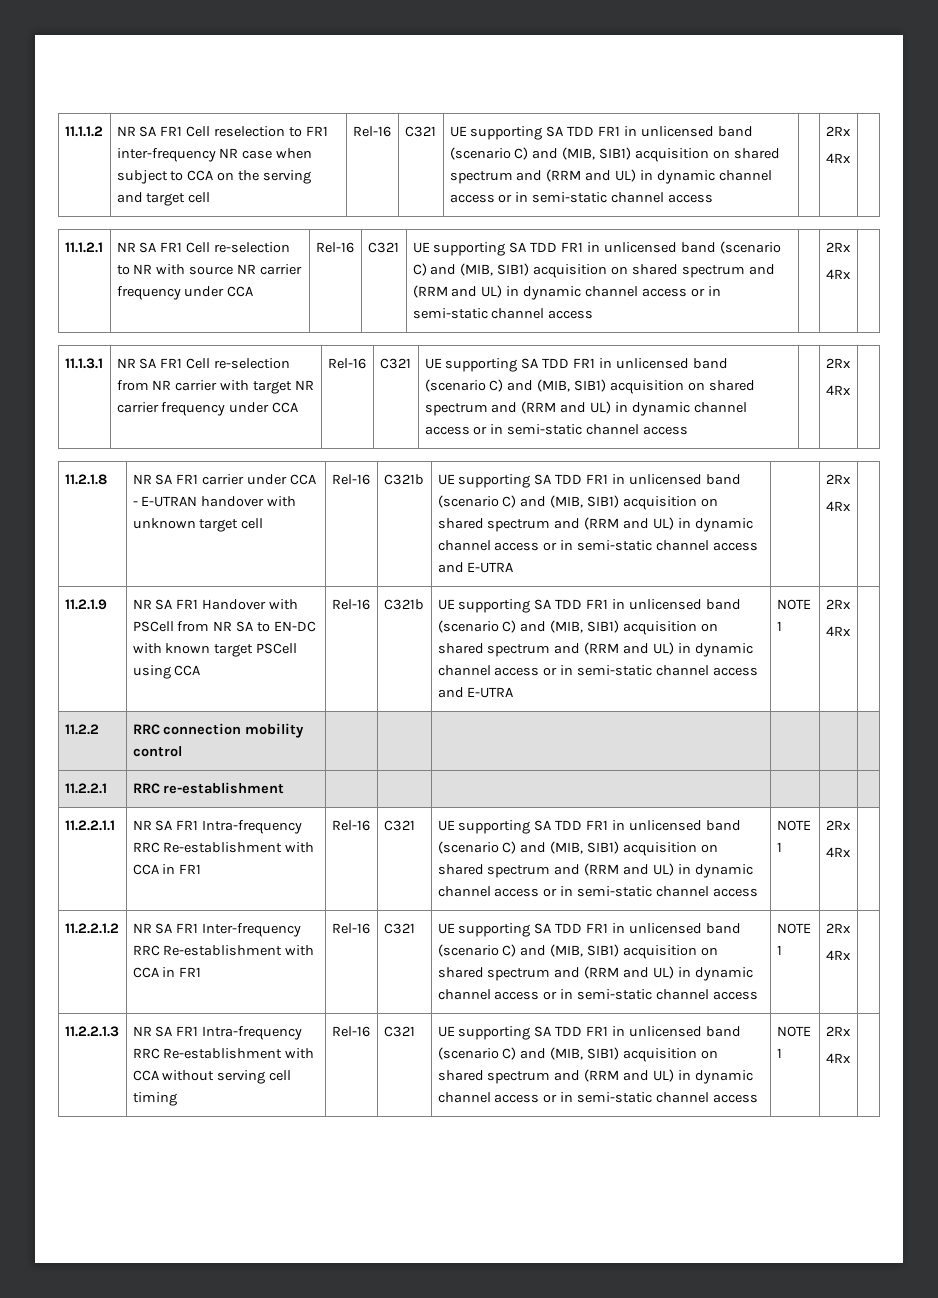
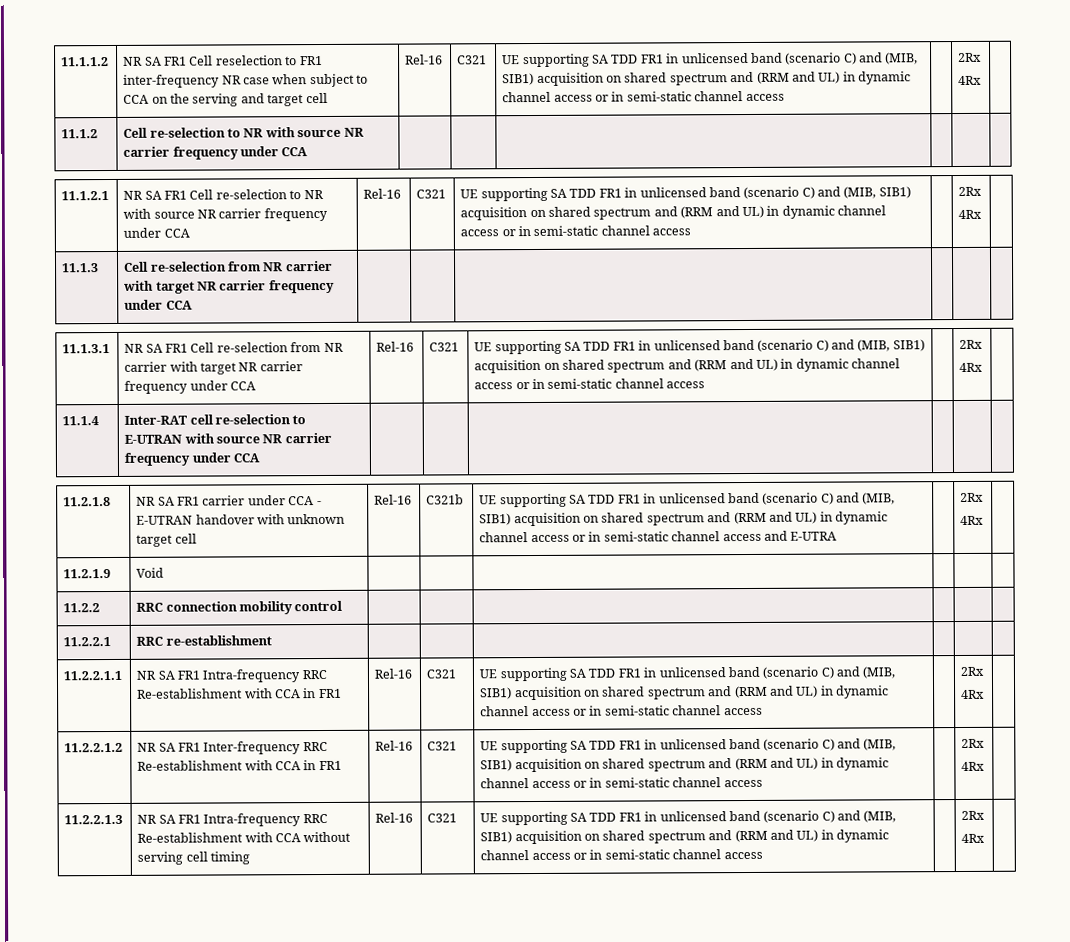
(851, 158) none -> [61,129,99,139] [123,127,364,138] [123,146,309,160] // 11.1.2 | Cell re-selection to NR with source NR carrier frequency under CCA | | | | | |
(851, 274) none -> [62,263,100,273] [124,260,333,272] [123,279,335,294] [124,299,193,310] // 11.1.3 | Cell re-selection from NR carrier with target NR carrier frequency under CCA | | | | | |
(851, 390) none -> [62,416,100,426] [124,414,307,425] [124,432,332,444] [124,452,261,466] // 11.1.4 | Inter-RAT cell re-selection to E-UTRAN with source NR carrier frequency under CCA | | | | | |
[132,599,299,610] [132,621,317,632] [132,643,298,657] [132,665,201,679] [331,599,370,610] [383,599,424,610] [437,599,741,613] [437,620,719,635] [437,642,753,657] [437,665,759,676] [437,687,514,698] [776,599,811,610] [776,621,782,631] [825,599,851,609] [825,626,851,636] NR SA FR1 Handover with PSCell from NR SA to EN-DC with known target PSCell using CCA | Rel-16 | C321b | UE supporting SA TDD FR1 in unlicensed band (scenario C) and (MIB, SIB1) acquisition on shared spectrum and (RRM and UL) in dynamic channel access or in semi-static channel access and E-UTRA | NOTE 1 | 2Rx // 4Rx -> [136,567,165,578] Void | | | | |
[776,820,811,831] [776,842,782,852] NOTE 1 -> (763, 711) none
[776,923,811,934] [776,945,782,955] NOTE 1 -> (763, 783) none
[776,1026,811,1037] [776,1048,782,1058] NOTE 1 -> (763, 855) none

